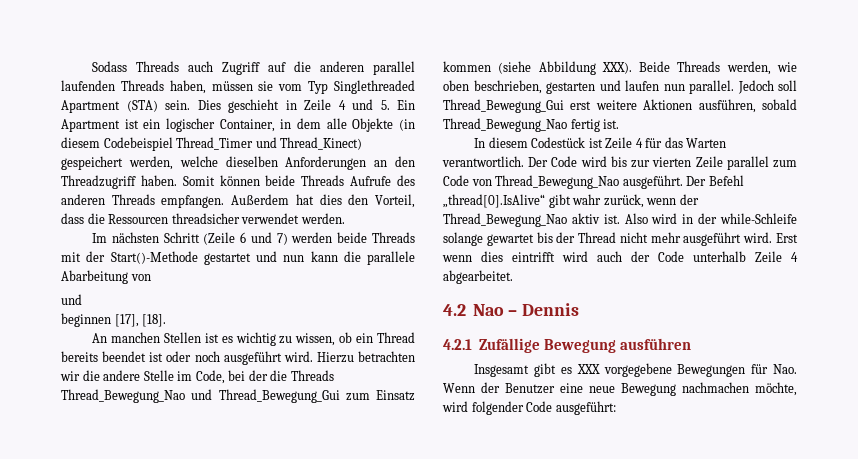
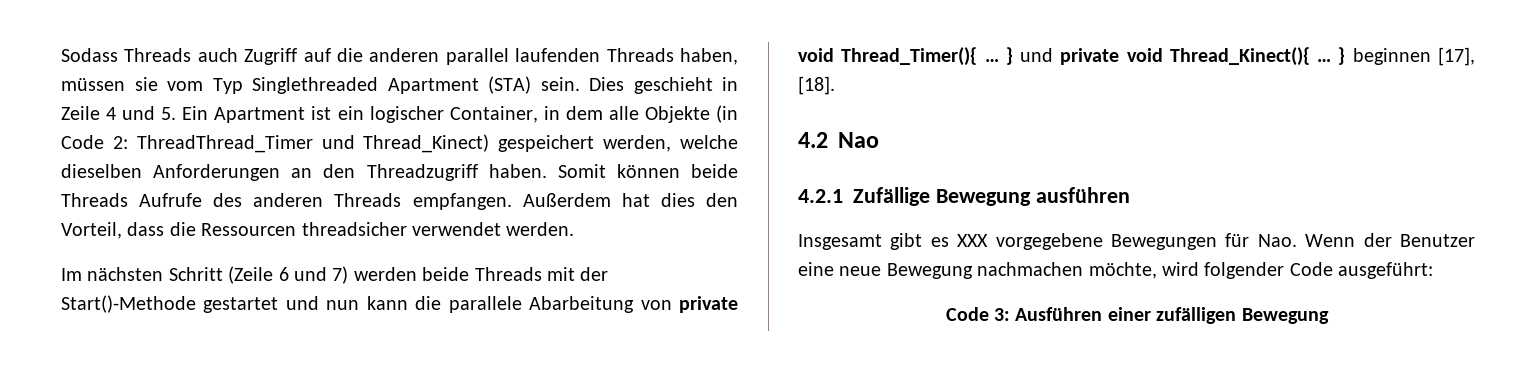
[61,137,254,151] diesem Codebeispiel Thread_Timer -> [61,135,313,153] Code 2: ThreadThread_Timer
[61,294,82,305] [61,313,167,327] [92,332,415,346] [61,351,415,365] [60,370,334,384] [61,389,415,403] [443,61,797,75] [443,80,797,94] [443,99,797,113] [443,118,620,132] [474,137,727,148] [442,156,797,170] [443,175,744,189] [443,194,699,208] [443,213,797,227] [443,232,798,246] [442,251,798,262] [443,270,513,284] // und // beginnen [17], [18]. // An manchen Stellen ist es wichtig zu wissen, ob ein Thread bereits beendet ist oder noch ausgeführt wird. Hierzu betrachten wir die andere Stelle im Code, bei der die Threads Thread_Bewegung_Nao und Thread_Bewegung_Gui zum Einsatz kommen (siehe Abbildung XXX). Beide Threads werden, wie oben beschrieben, gestarten und laufen nun parallel. Jedoch soll Thread_Bewegung_Gui erst weitere Aktionen ausführen, sobald Thread_Bewegung_Nao fertig ist. // In diesem Codestück ist Zeile 4 für das Warten verantwortlich. Der Code wird bis zur vierten Zeile parallel zum Code von Thread_Bewegung_Nao ausgeführt. Der Befehl „thread[0].IsAlive“ gibt wahr zurück, wenn der Thread_Bewegung_Nao aktiv ist. Also wird in der while-Schleife solange gewartet bis der Thread nicht mehr ausgeführt wird. Erst wenn dies eintrifft wird auch der Code unterhalb Zeile 4 abgearbeitet. -> [679,296,739,313] [798,47,1475,66] [798,76,835,95] private void Thread_Timer(){ … } und private void Thread_Kinect(){ … } beginnen [17], [18].
[508,303,579,316] – Dennis -> (879, 140) none
(616, 408) none -> [945,307,1329,324] // Code 3: Ausführen einer zufälligen Bewegung

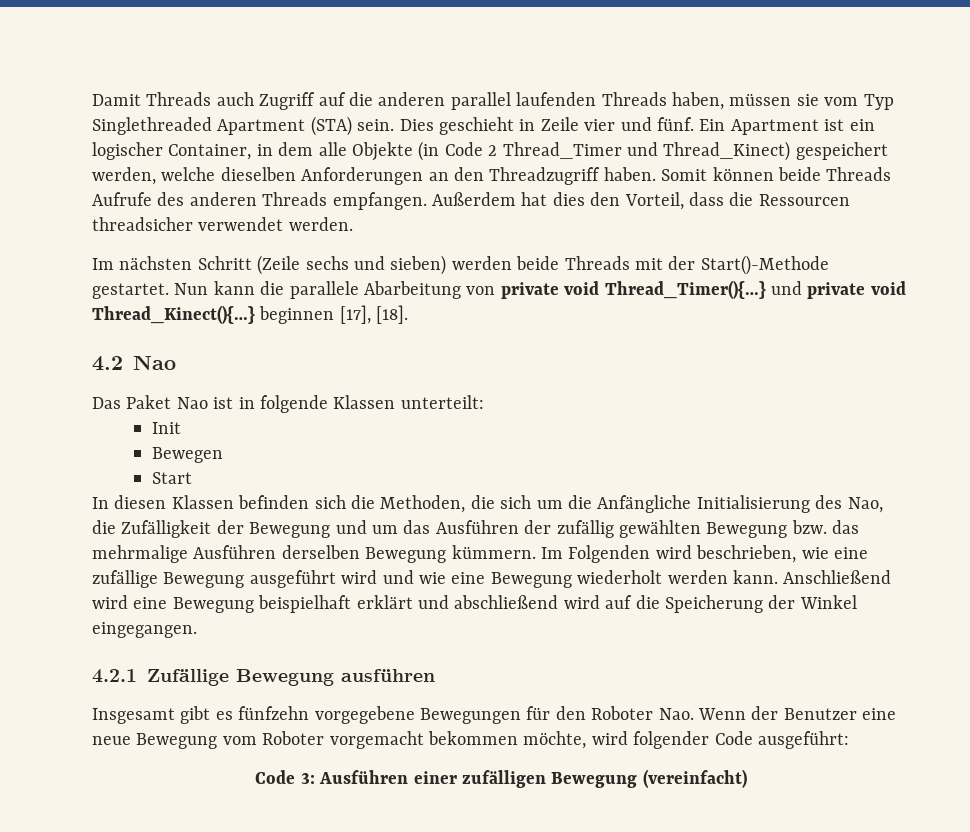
[61,48,118,62] Sodass -> [92,94,141,106] Damit
[106,106,177,120] 4 und 5. -> [584,117,694,131] vier und fünf.
[112,135,313,153] 2: ThreadThread_Timer -> [488,142,622,159] 2 Thread_Timer
[278,266,349,284] 6 und 7) -> [305,255,447,275] sechs und sieben)
[203,296,360,313] gestartet und nun -> [92,283,209,299] gestartet. Nun
[841,47,1346,66] Thread_Timer(){ … } und private void Thread_Kinect(){ … } -> [604,280,906,299] [92,305,255,324] Thread_Timer(){…} und private void Thread_Kinect(){…}
(879, 140) none -> [92,395,484,413] [151,422,181,434] [151,447,223,463] [151,472,192,484] [92,495,883,513] [92,520,860,538] [92,545,868,563] [92,570,892,588] [92,595,857,613] [92,622,197,638] // Das Paket Nao ist in folgende Klassen unterteilt: // Init // Bewegen // Start // In diesen Klassen befinden sich die Methoden, die sich um die Anfängliche Initialisierung des Nao, die Zufälligkeit der Bewegung und um das Ausführen der zufällig gewählten Bewegung bzw. das mehrmalige Ausführen derselben Bewegung kümmern. Im Folgenden wird beschrieben, wie eine zufällige Bewegung ausgeführt wird und wie eine Bewegung wiederholt werden kann. Anschließend wird eine Bewegung beispielhaft erklärt und abschließend wird auf die Speicherung der Winkel eingegangen.
[957,234,989,247] XXX -> [238,706,310,720] fünfzehn
(1250, 240) none -> [555,706,654,720] den Roboter
[977,262,1084,276] nachmachen -> [222,731,518,749] vom Roboter vorgemacht bekommen
(1329, 316) none -> [642,769,747,788] (vereinfacht)

